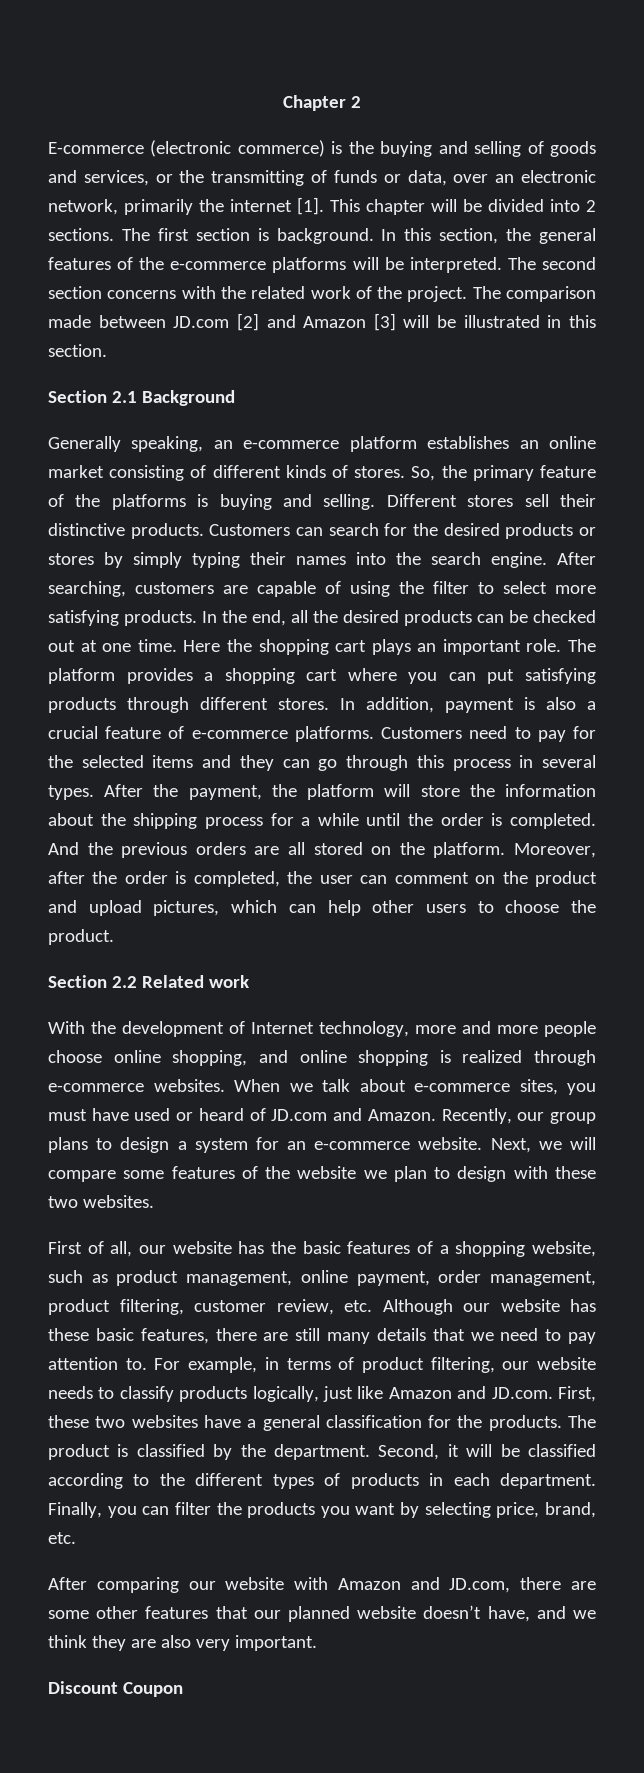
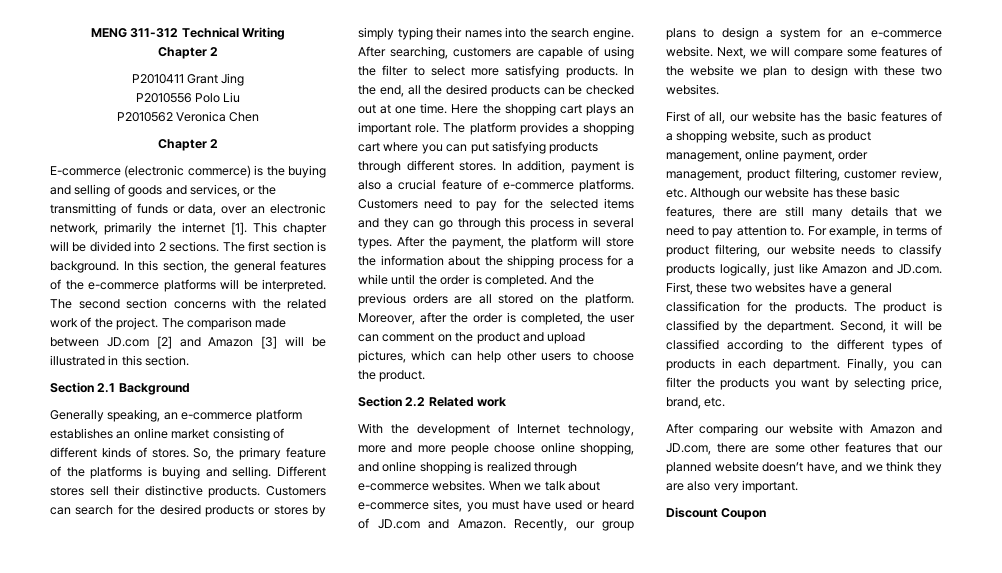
(283, 103) none -> [90,27,286,40] [157,47,219,59] [131,73,245,86] [135,92,241,103] [116,111,260,122] MENG 311-312 Technical Writing // Chapter 2 // P2010411 Grant Jing // P2010556 Polo Liu // P2010562 Veronica Chen //

